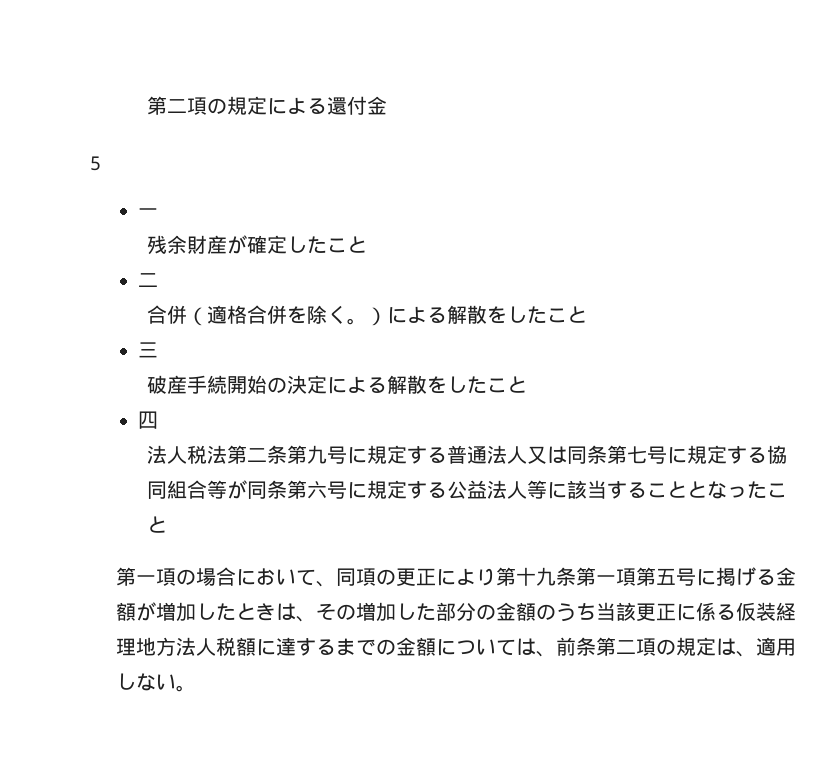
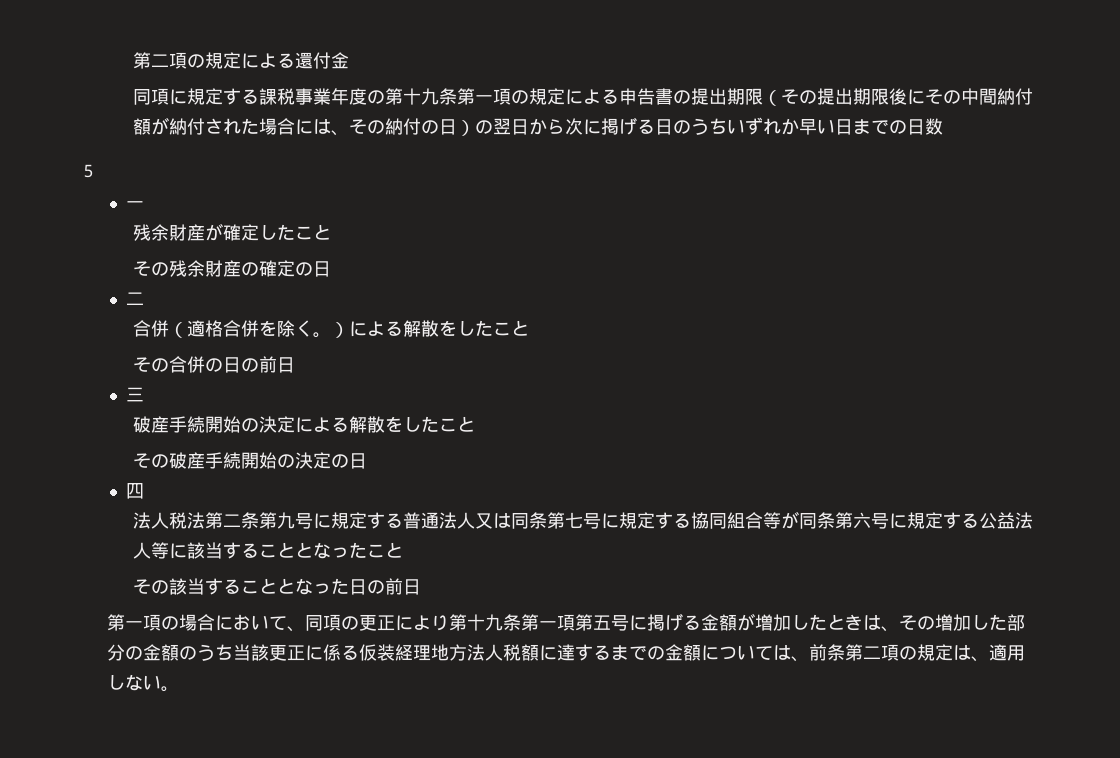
(387, 105) none -> [133,88,1034,106] [133,117,944,136] // 同項に規定する課税事業年度の第十九条第一項の規定による申告書の提出期限（その提出期限後にその中間納付額が納付された場合には、その納付の日）の翌日から次に掲げる日のうちいずれか早い日までの日数
(367, 244) none -> [133,260,332,277] // その残余財産の確定の日
(587, 314) none -> [133,356,296,373] // その合併の日の前日
(527, 384) none -> [133,452,368,469] // その破産手続開始の決定の日
(167, 524) none -> [133,578,422,595] // その該当することとなった日の前日

